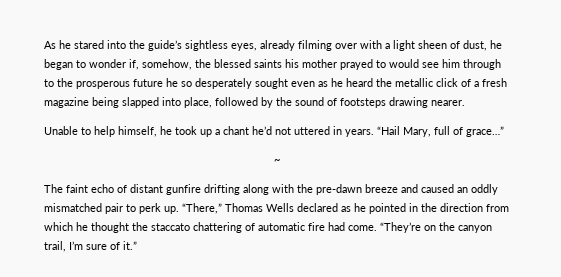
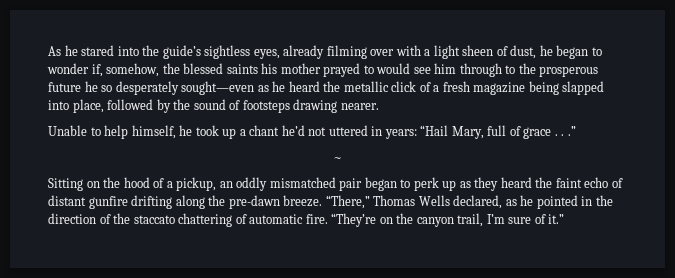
[255,78,315,89] sought even -> [181,81,255,95] sought—even
[345,129,374,137] years. -> [384,129,417,139] years:
[466,126,504,137] [274,159,280,164] [44,184,63,193] grace…” // ~ // The -> [523,126,576,139] [333,157,342,162] [48,177,553,191] grace . . .” // ~ // Sitting on the hood of a pickup, an oddly mismatched pair began to perk up as they heard the
[272,184,294,193] with -> (205, 202) none
[365,184,498,195] [44,203,179,214] breeze and caused an oddly mismatched pair to perk up. -> [283,195,323,207] breeze.
[297,203,338,212] declared -> [453,195,503,209] declared,
[486,204,509,212] [44,222,129,233] from which he thought -> [99,214,111,224] of
[308,222,377,231] fire had come. -> [305,214,328,224] fire.

